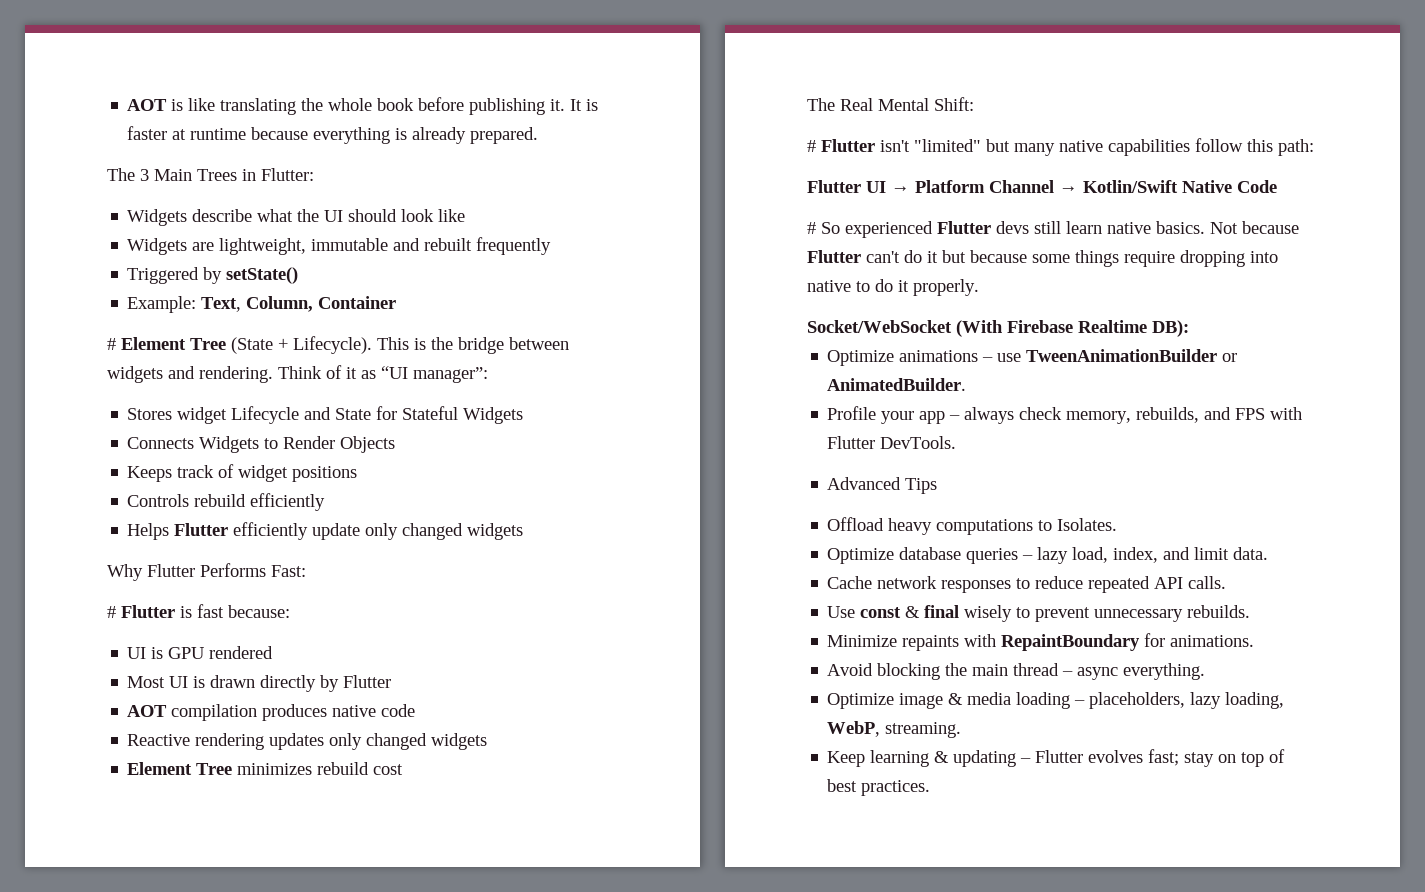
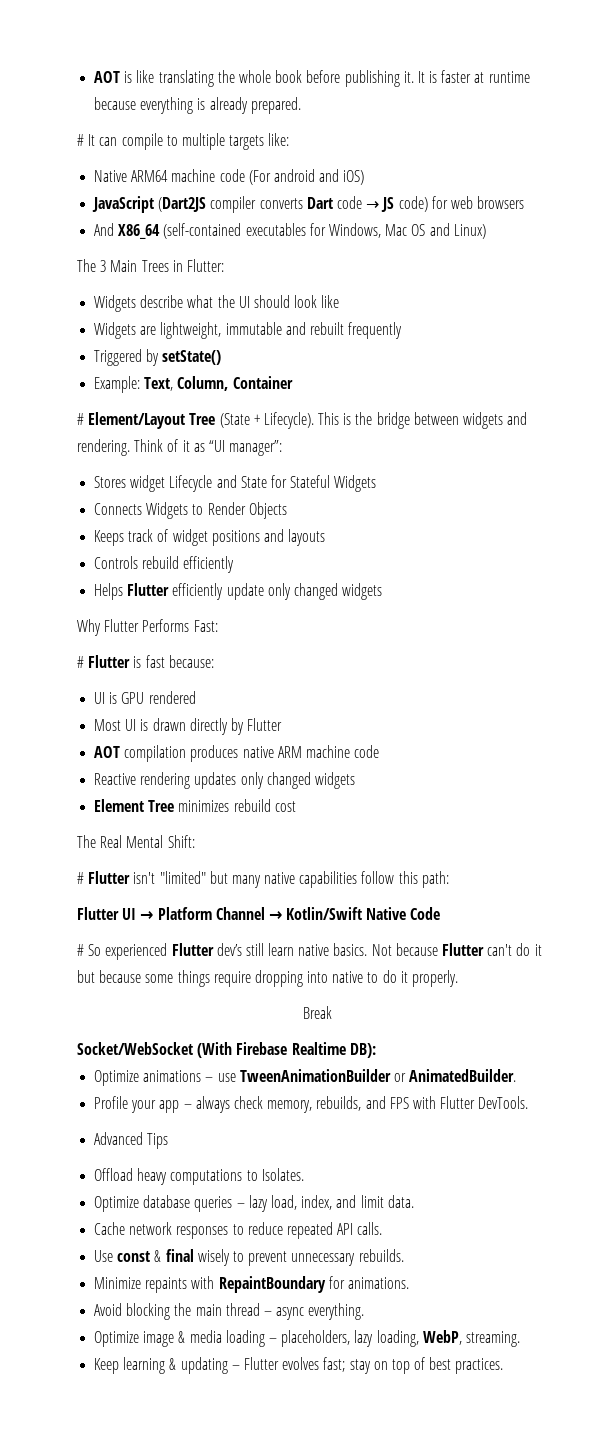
(539, 135) none -> [77,133,290,150] [94,169,365,185] [92,196,525,213] [94,223,486,239] // # It can compile to multiple targets like: // Native ARM64 machine code (For android and iOS) // JavaScript (Dart2JS compiler converts Dart code → JS code) for web browsers // And X86_64 (self-contained executables for Windows, Mac OS and Linux)
[121,337,186,350] Element -> [88,412,186,429] Element/Layout
(358, 474) none -> [263,529,326,546] and layouts
(377, 711) none -> [277,745,350,758] ARM machine
[996,221,1029,234] devs -> [216,943,242,956] dev’s
(979, 287) none -> [302,1006,332,1019] // Break

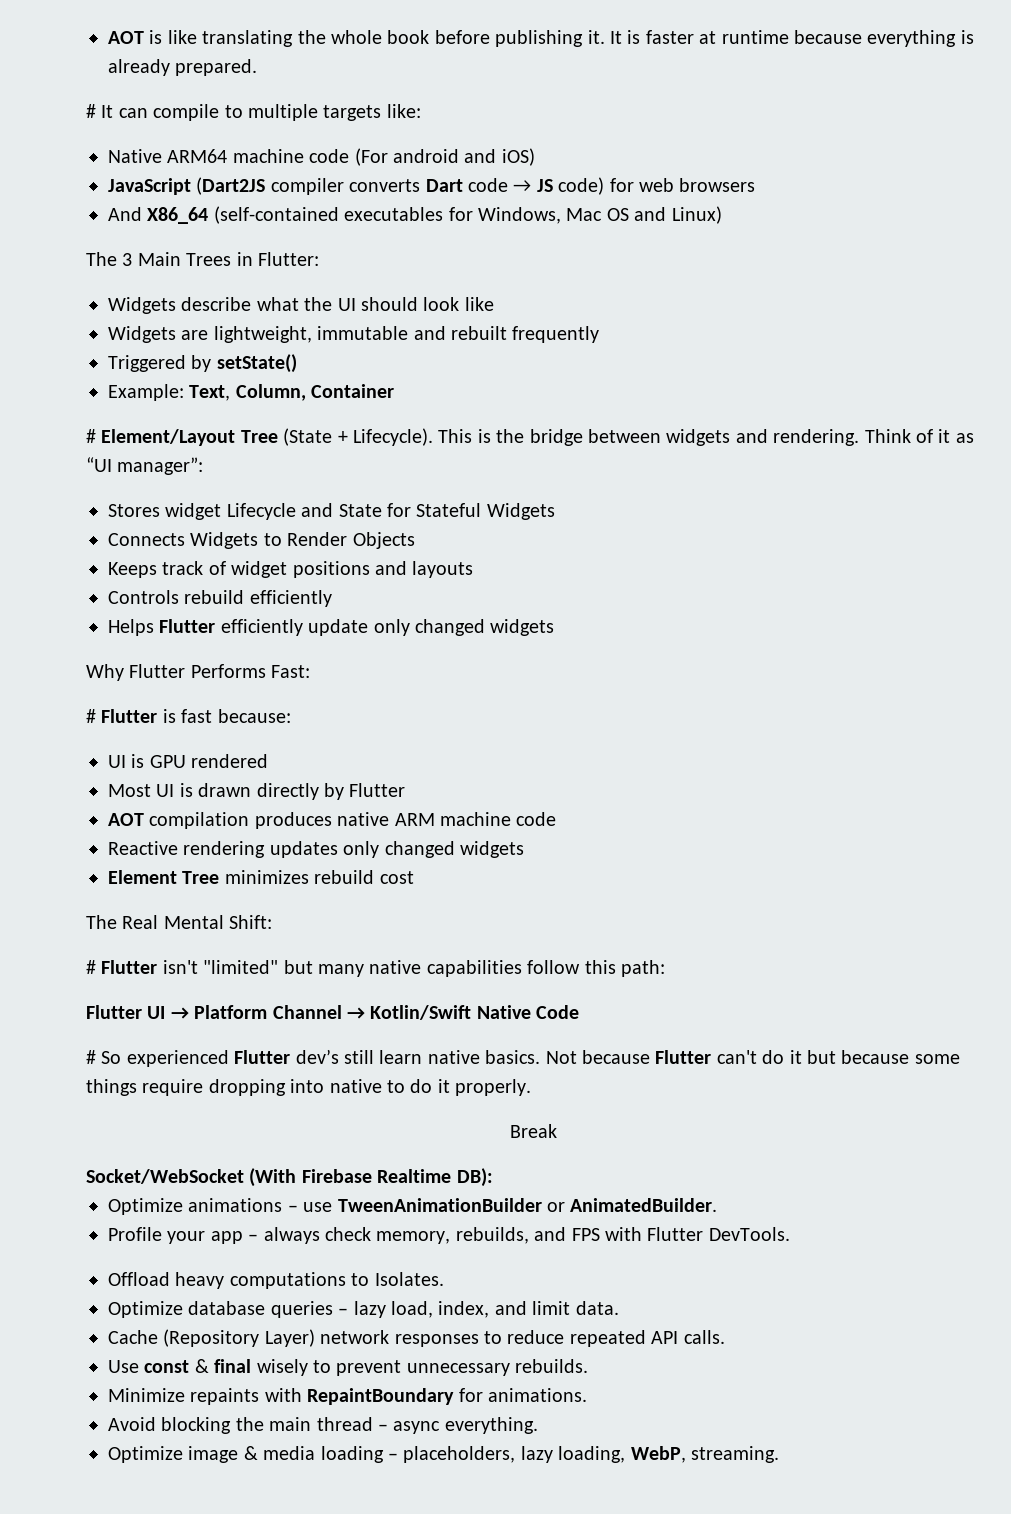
[94,1132,169,1149] // Advanced Tips -> (790, 1234) none
(126, 1228) none -> [163,1329,315,1347] (Repository Layer)
[94,1357,504,1374] // Keep learning & updating – Flutter evolves fast; stay on top of best practices. -> (779, 1454) none

